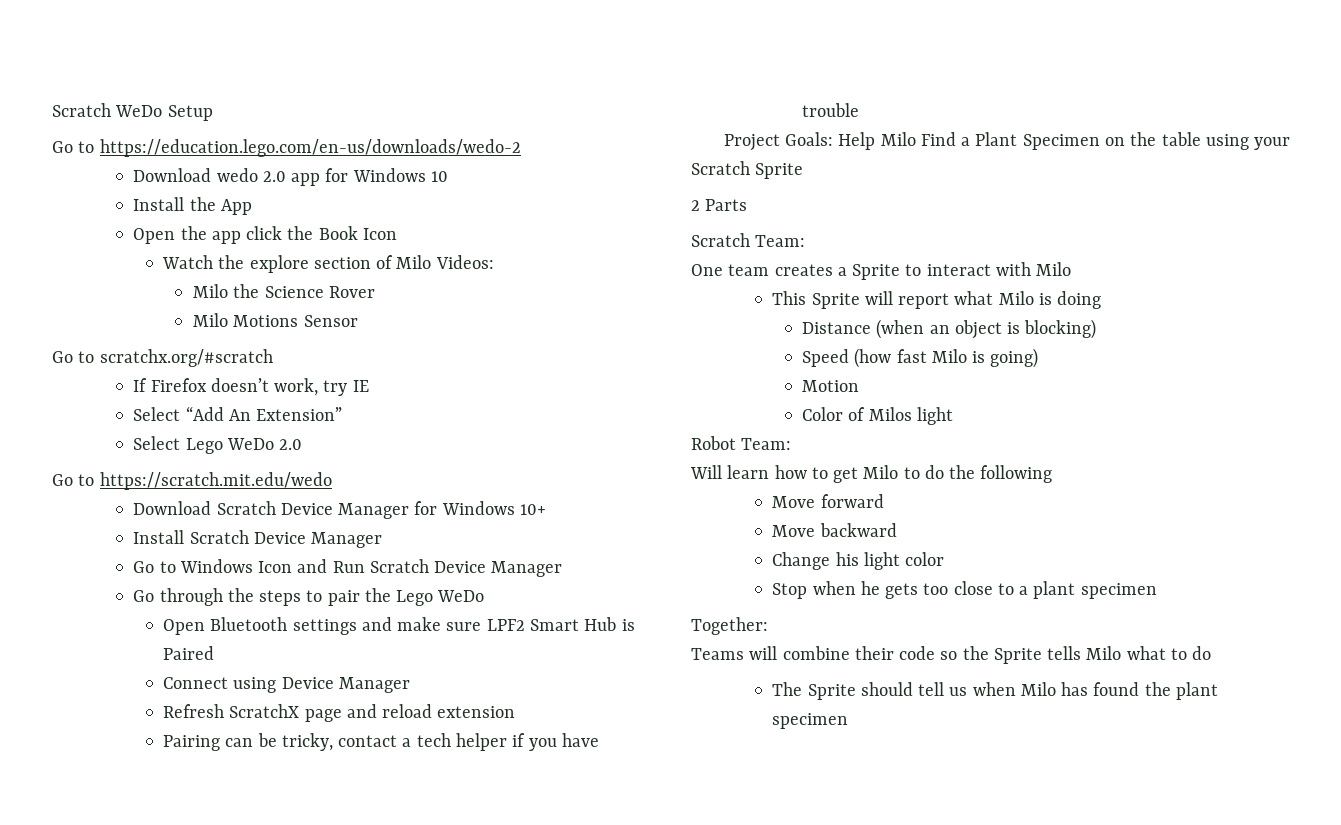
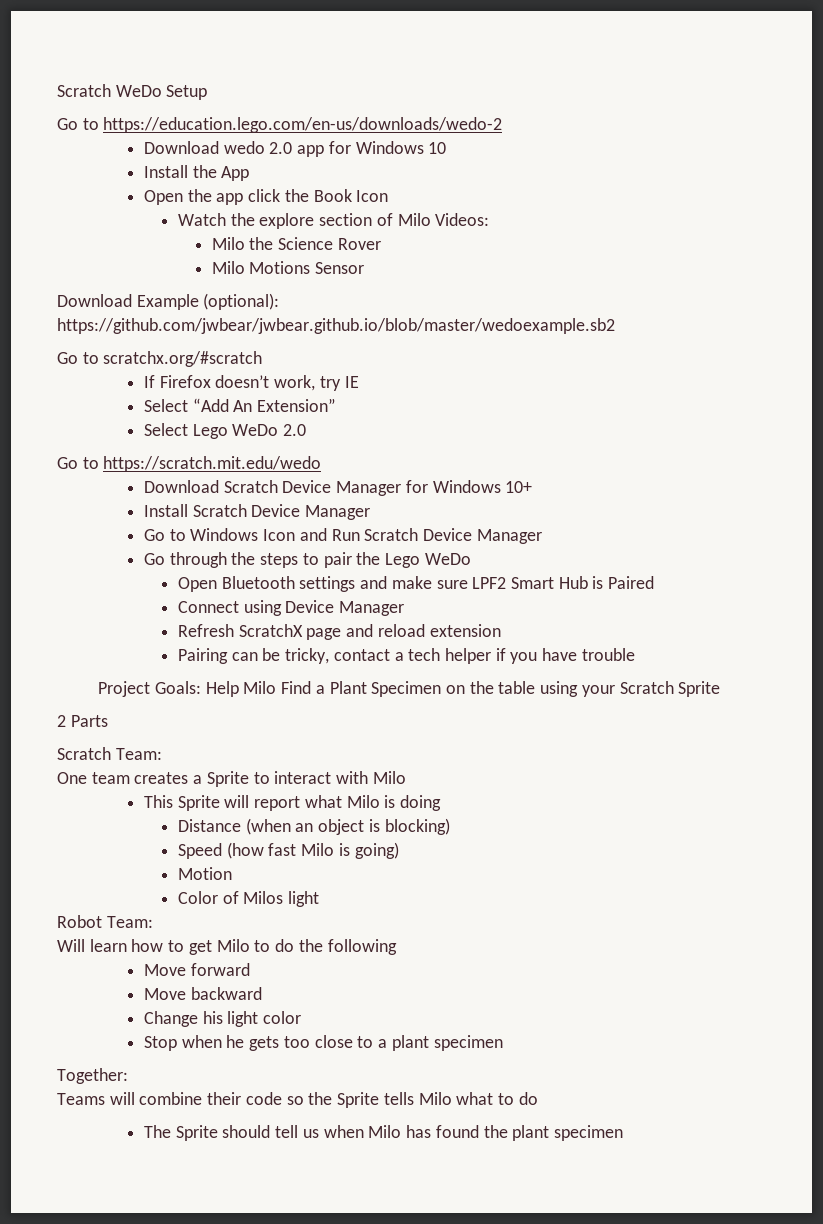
(358, 321) none -> [57,293,280,310] [57,318,615,334] // Download Example (optional): https://github.com/jwbear/jwbear.github.io/blob/master/wedoexample.sb2

